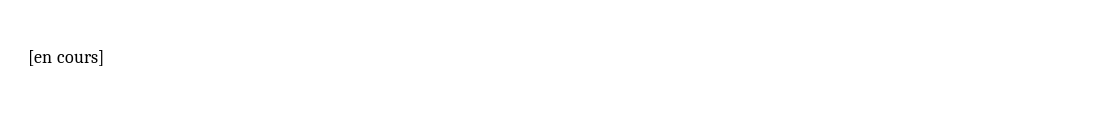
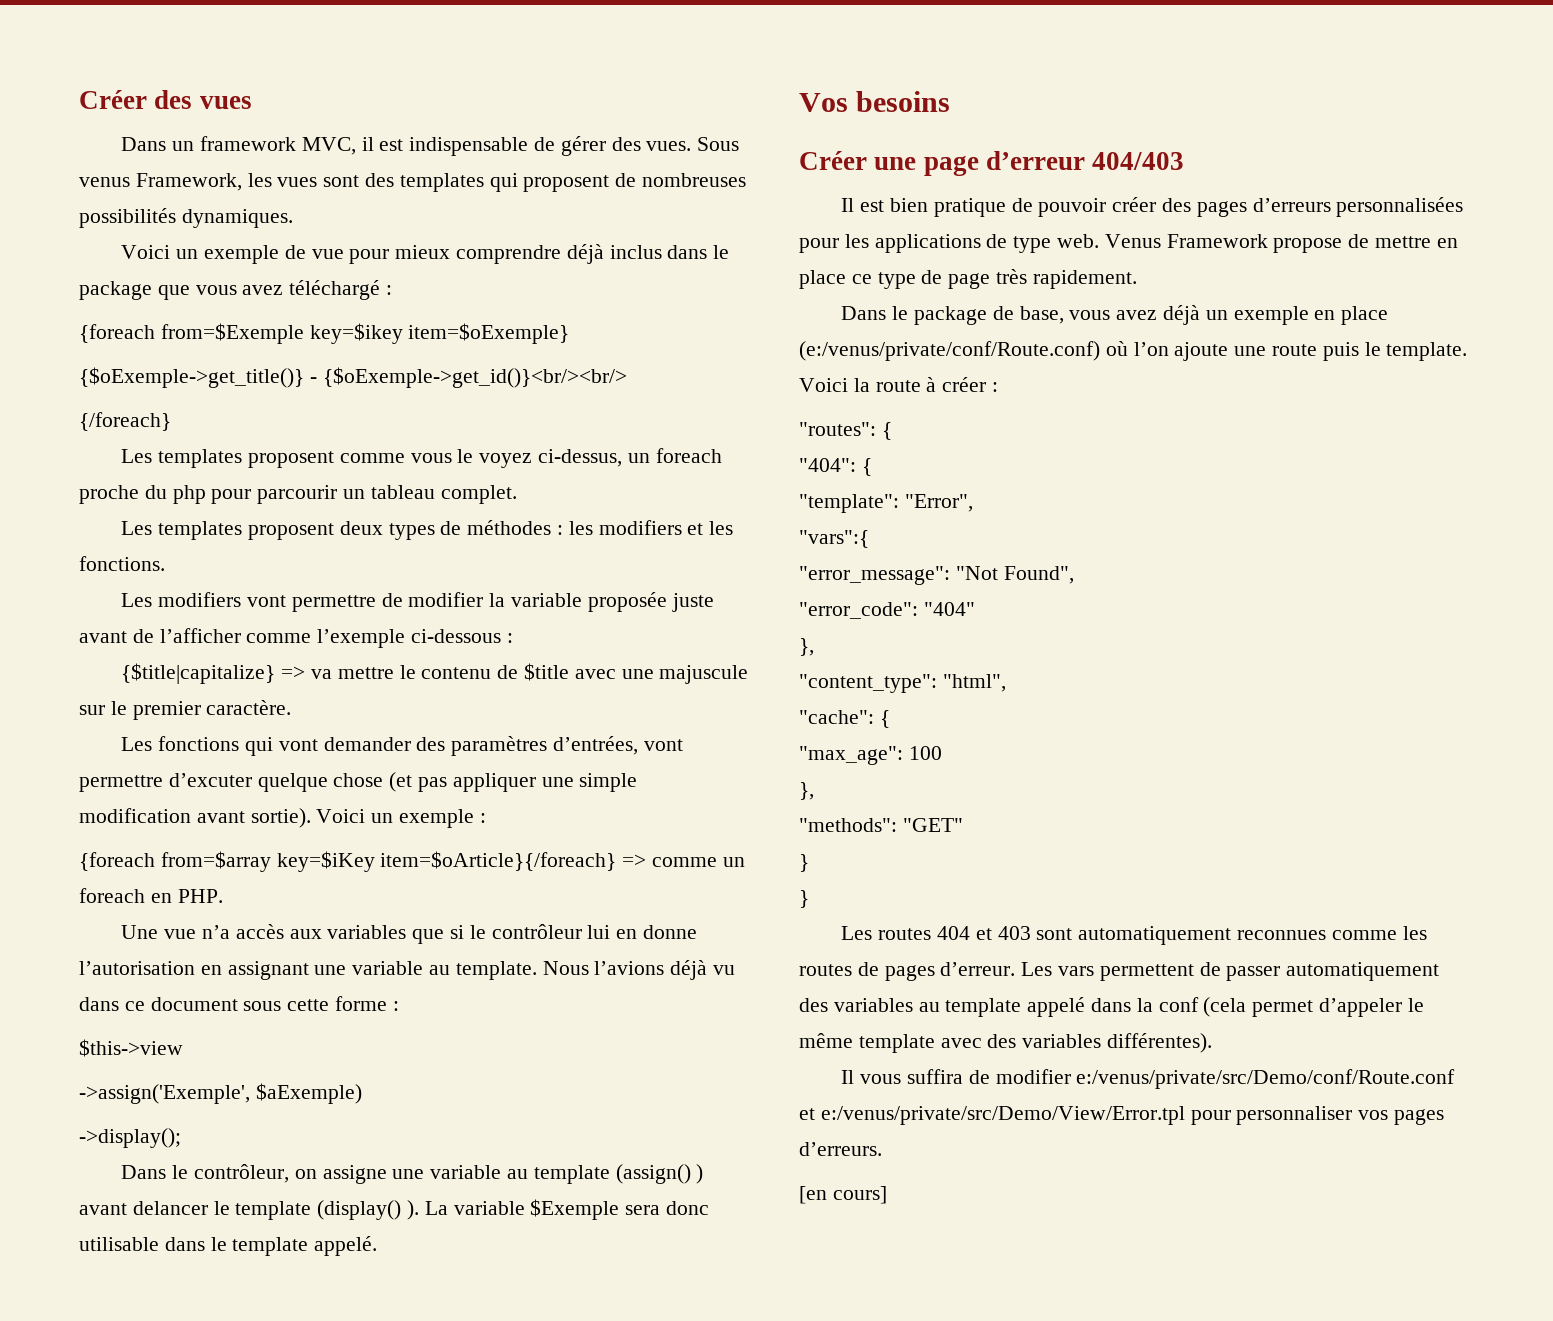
(28, 58) none -> [79,90,252,109] [121,136,740,156] [79,173,747,192] [79,208,293,228] [121,244,730,264] [79,280,393,300] [79,323,570,344] [79,367,627,388] [79,412,171,431] [121,448,722,468] [79,485,517,504] [121,520,734,540] [79,556,165,571] [121,592,714,612] [79,628,513,648] [121,663,749,684] [79,700,292,720] [121,736,683,756] [79,772,638,792] [79,808,486,828] [79,851,745,872] [79,888,223,903] [121,924,698,944] [79,960,736,980] [79,996,399,1011] [79,1039,183,1057] [79,1083,362,1104] [79,1128,181,1148] [121,1164,704,1184] [79,1199,710,1220] [79,1236,378,1256] [799,91,951,112] [799,151,1185,176] [841,197,1464,217] [799,234,1458,253] [799,269,1137,289] [841,305,1389,325] [799,341,1468,361] [799,377,999,392] [799,422,892,440] [799,458,872,476] [799,494,973,513] [799,530,869,548] [799,566,1074,585] [799,602,975,619] [799,638,814,656] [799,674,1006,693] [799,710,890,728] [799,746,942,765] [799,782,814,800] [799,818,963,832] [799,854,809,872] [799,890,809,908] [841,926,1427,945] [799,962,1440,981] [799,997,1424,1017] [799,1033,1213,1053] [841,1069,1456,1089] [799,1106,1445,1125] [799,1142,882,1156] Créer des vues // Dans un framework MVC, il est indispensable de gérer des vues. Sous venus Framework, les vues sont des templates qui proposent de nombreuses possibilités dynamiques. // Voici un exemple de vue pour mieux comprendre déjà inclus dans le package que vous avez téléchargé : // {foreach from=$Exemple key=$ikey item=$oExemple} // {$oExemple->get_title()} - {$oExemple->get_id()}<br/><br/> // {/foreach} // Les templates proposent comme vous le voyez ci-dessus, un foreach proche du php pour parcourir un tableau complet. // Les templates proposent deux types de méthodes : les modifiers et les fonctions. // Les modifiers vont permettre de modifier la variable proposée juste avant de l’afficher comme l’exemple ci-dessous : // {$title|capitalize} => va mettre le contenu de $title avec une majuscule sur le premier caractère. // Les fonctions qui vont demander des paramètres d’entrées, vont permettre d’excuter quelque chose (et pas appliquer une simple modification avant sortie). Voici un exemple : // {foreach from=$array key=$iKey item=$oArticle}{/foreach} => comme un foreach en PHP. // Une vue n’a accès aux variables que si le contrôleur lui en donne l’autorisation en assignant une variable au template. Nous l’avions déjà vu dans ce document sous cette forme : // $this->view // ->assign('Exemple', $aExemple) // ->display(); // Dans le contrôleur, on assigne une variable au template (assign() ) avant delancer le template (display() ). La variable $Exemple sera donc utilisable dans le template appelé. // Vos besoins // Créer une page d’erreur 404/403 // Il est bien pratique de pouvoir créer des pages d’erreurs personnalisées pour les applications de type web. Venus Framework propose de mettre en place ce type de page très rapidement. // Dans le package de base, vous avez déjà un exemple en place (e:/venus/private/conf/Route.conf) où l’on ajoute une route puis le template. Voici la route à créer : // "routes": { // "404": { // "template": "Error", // "vars":{ // "error_message": "Not Found", // "error_code": "404" // }, // "content_type": "html", // "cache": { // "max_age": 100 // }, // "methods": "GET" // } // } // Les routes 404 et 403 sont automatiquement reconnues comme les routes de pages d’erreur. Les vars permettent de passer automatiquement des variables au template appelé dans la conf (cela permet d’appeler le même template avec des variables différentes). // Il vous suffira de modifier e:/venus/private/src/Demo/conf/Route.conf et e:/venus/private/src/Demo/View/Error.tpl pour personnaliser vos pages d’erreurs. //

